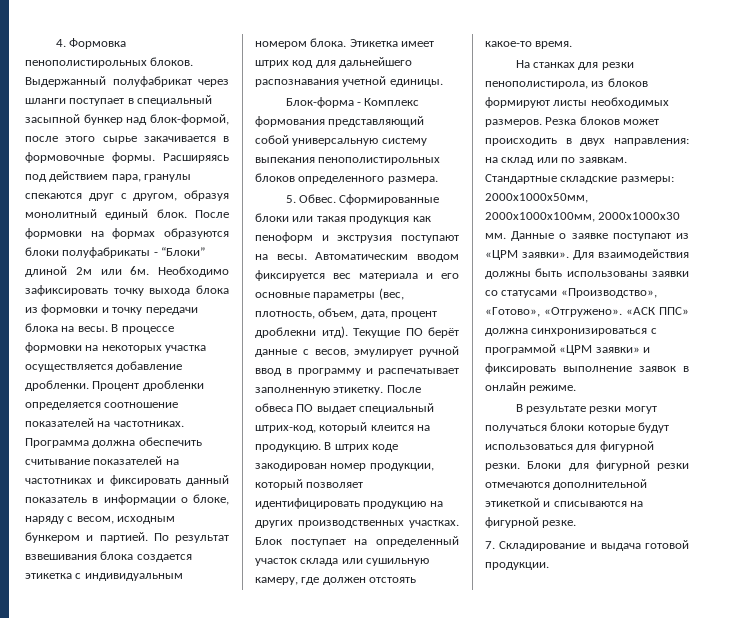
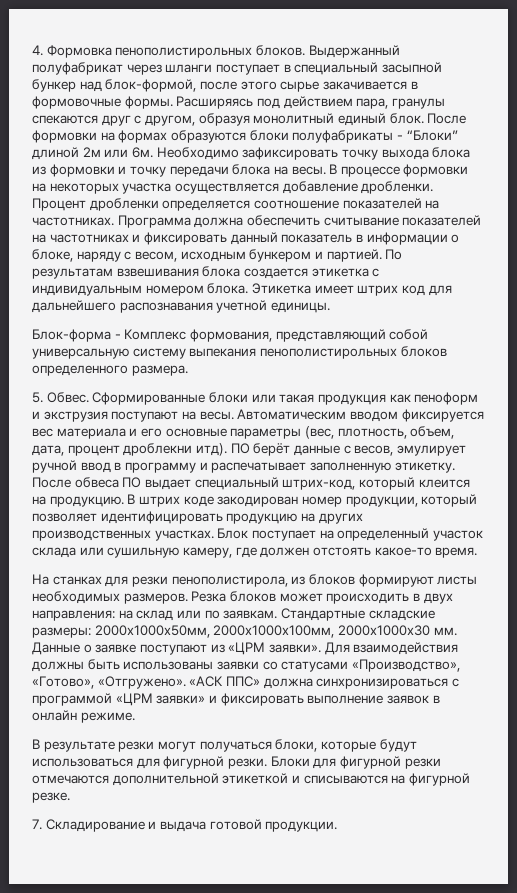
[175,535,229,543] результат -> [32,268,113,279] результатам
[255,116,325,127] формования -> [189,329,272,342] формования,
[353,328,400,338] Текущие -> (227, 449) none
[550,422,585,431] блоки -> [275,739,318,752] блоки,

